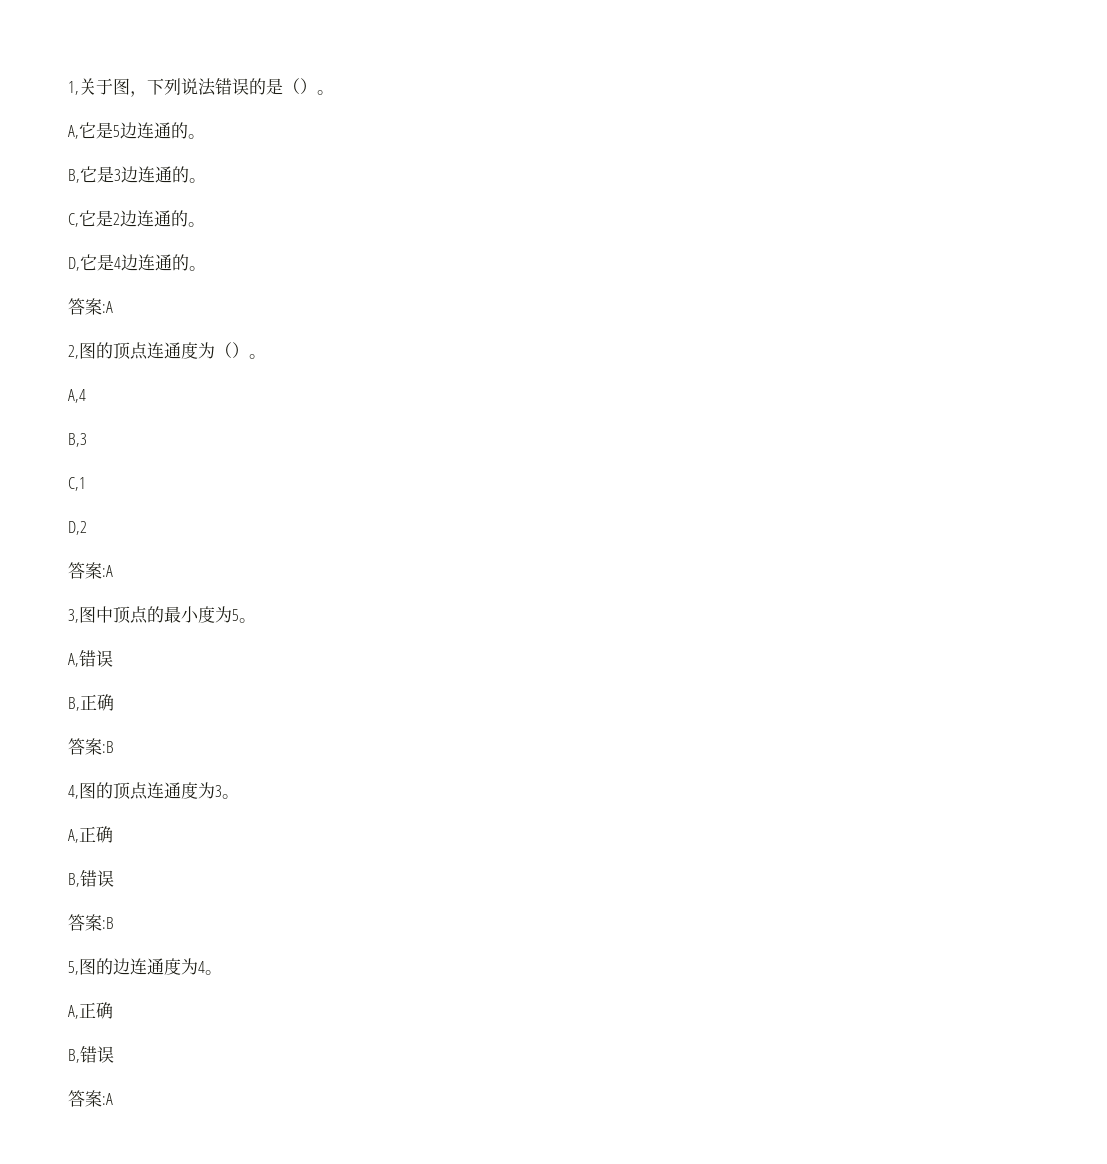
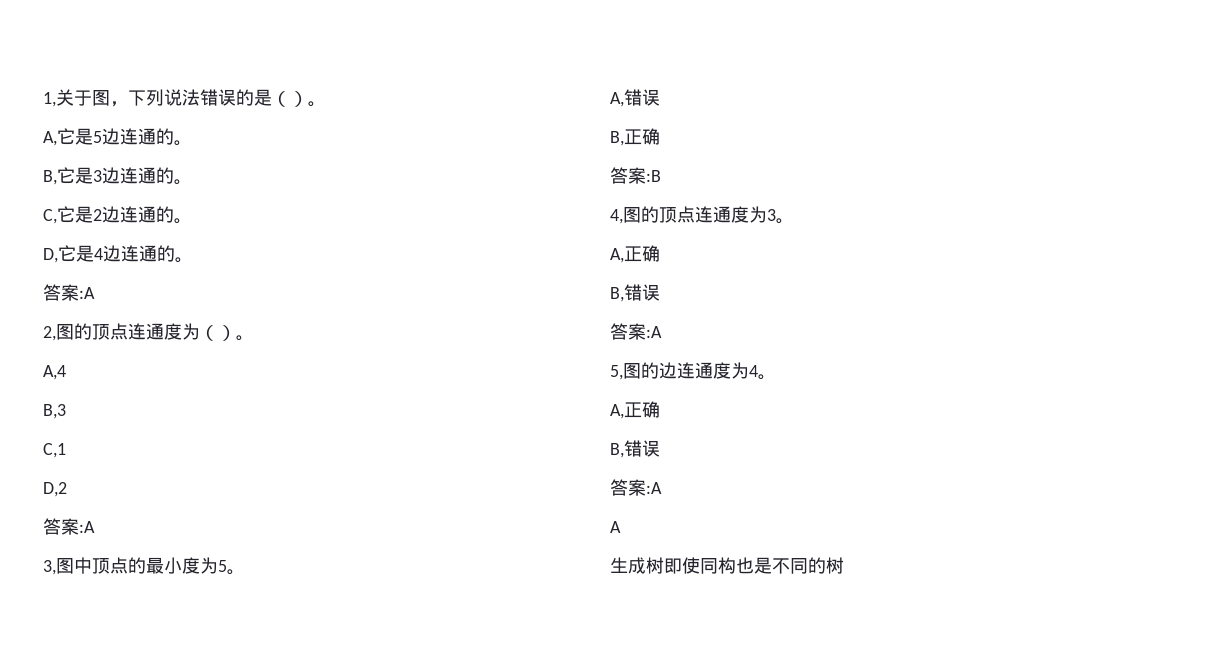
[102,917,114,929] :B -> [646,326,662,338] :A
(113, 1099) none -> [610,521,621,533] [610,557,844,574] // A // 生成树即使同构也是不同的树

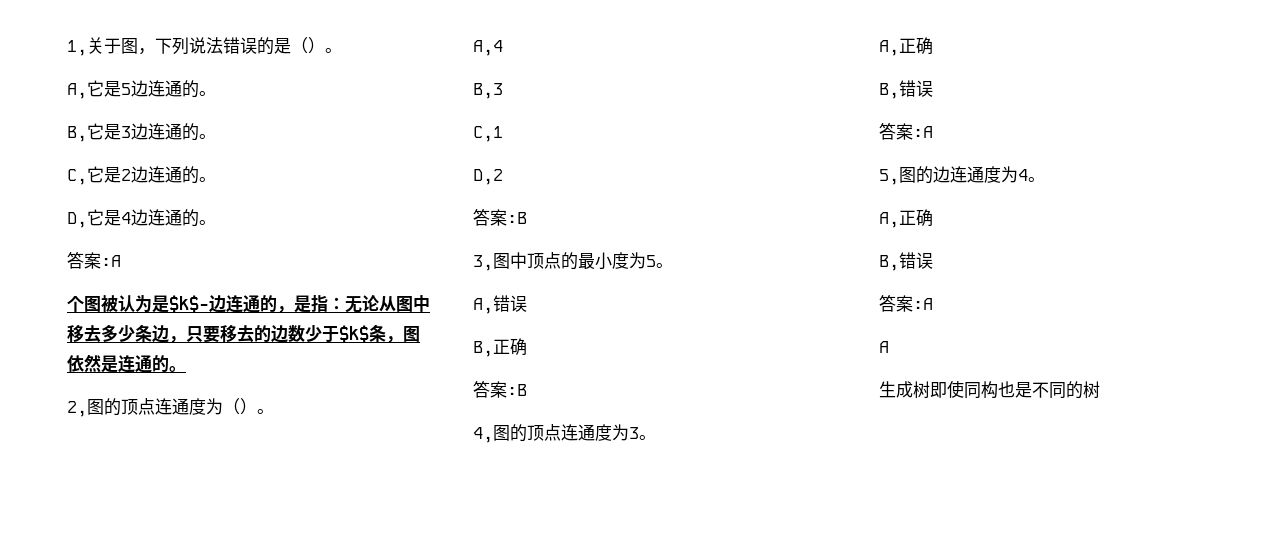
(95, 293) none -> [67,295,430,313] [67,324,420,343] [67,354,186,373] // 个图被认为是$k$-边连通的，是指：无论从图中移去多少条边，只要移去的边数少于$k$条，图依然是连通的。
[79,521,95,533] :A -> [507,212,527,224] :B

